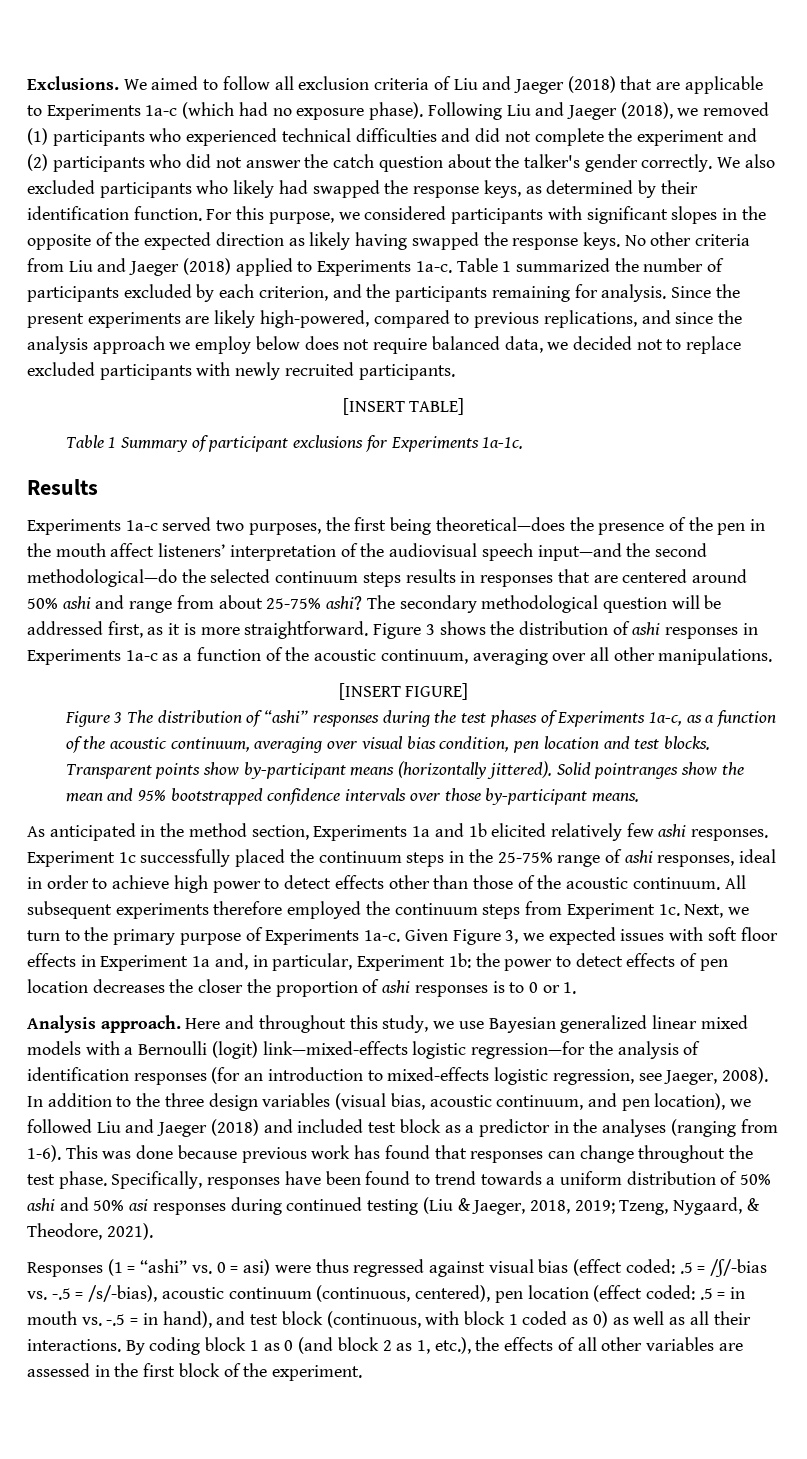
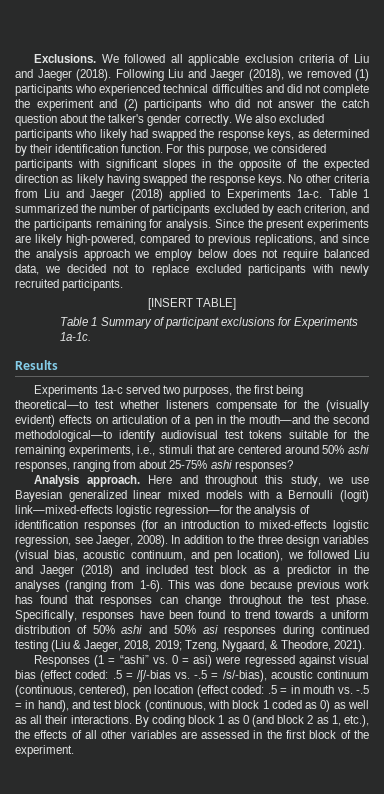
[151,76,294,90] aimed to follow all -> [124,54,240,66] followed all applicable
[567,76,763,94] [27,102,424,120] (2018) that are applicable to Experiments 1a-c (which had no exposure phase). -> [76,69,111,81] (2018).
[435,517,766,535] [27,543,707,561] [27,569,554,587] theoretical—does the presence of the pen in the mouth affect listeners’ interpretation of the audiovisual speech input—and the second methodological—do the selected continuum steps results in responses -> [15,400,369,412] [15,415,369,427] [15,430,369,442] [15,445,193,457] theoretical—to test whether listeners compensate for the (visually evident) effects on articulation of a pen in the mouth—and the second methodological—to identify audiovisual test tokens suitable for the remaining experiments, i.e., stimuli
[95,595,173,613] and range -> [15,460,111,472] responses, ranging
[326,595,722,613] [27,621,758,639] [27,647,773,665] [338,683,469,700] [64,710,777,727] [65,736,711,753] [65,761,744,779] [65,788,640,805] [27,823,769,841] [27,849,777,867] [27,875,746,893] [27,901,749,919] [27,927,778,945] [27,953,728,971] [27,979,577,997] ashi? The secondary methodological question will be addressed first, as it is more straightforward. Figure 3 shows the distribution of ashi responses in Experiments 1a-c as a function of the acoustic continuum, averaging over all other manipulations. // [INSERT FIGURE] // Figure 3 The distribution of “ashi” responses during the test phases of Experiments 1a-c, as a function of the acoustic continuum, averaging over visual bias condition, pen location and test blocks. Transparent points show by-participant means (horizontally jittered). Solid pointranges show the mean and 95% bootstrapped confidence intervals over those by-participant means. // As anticipated in the method section, Experiments 1a and 1b elicited relatively few ashi responses. Experiment 1c successfully placed the continuum steps in the 25-75% range of ashi responses, ideal in order to achieve high power to detect effects other than those of the acoustic continuum. All subsequent experiments therefore employed the continuum steps from Experiment 1c. Next, we turn to the primary purpose of Experiments 1a-c. Given Figure 3, we expected issues with soft floor effects in Experiment 1a and, in particular, Experiment 1b: the power to detect effects of pen location decreases the closer the proportion of ashi responses is to 0 or 1. -> [210,460,293,472] ashi responses?
[315,1259,349,1273] thus -> (241, 660) none

